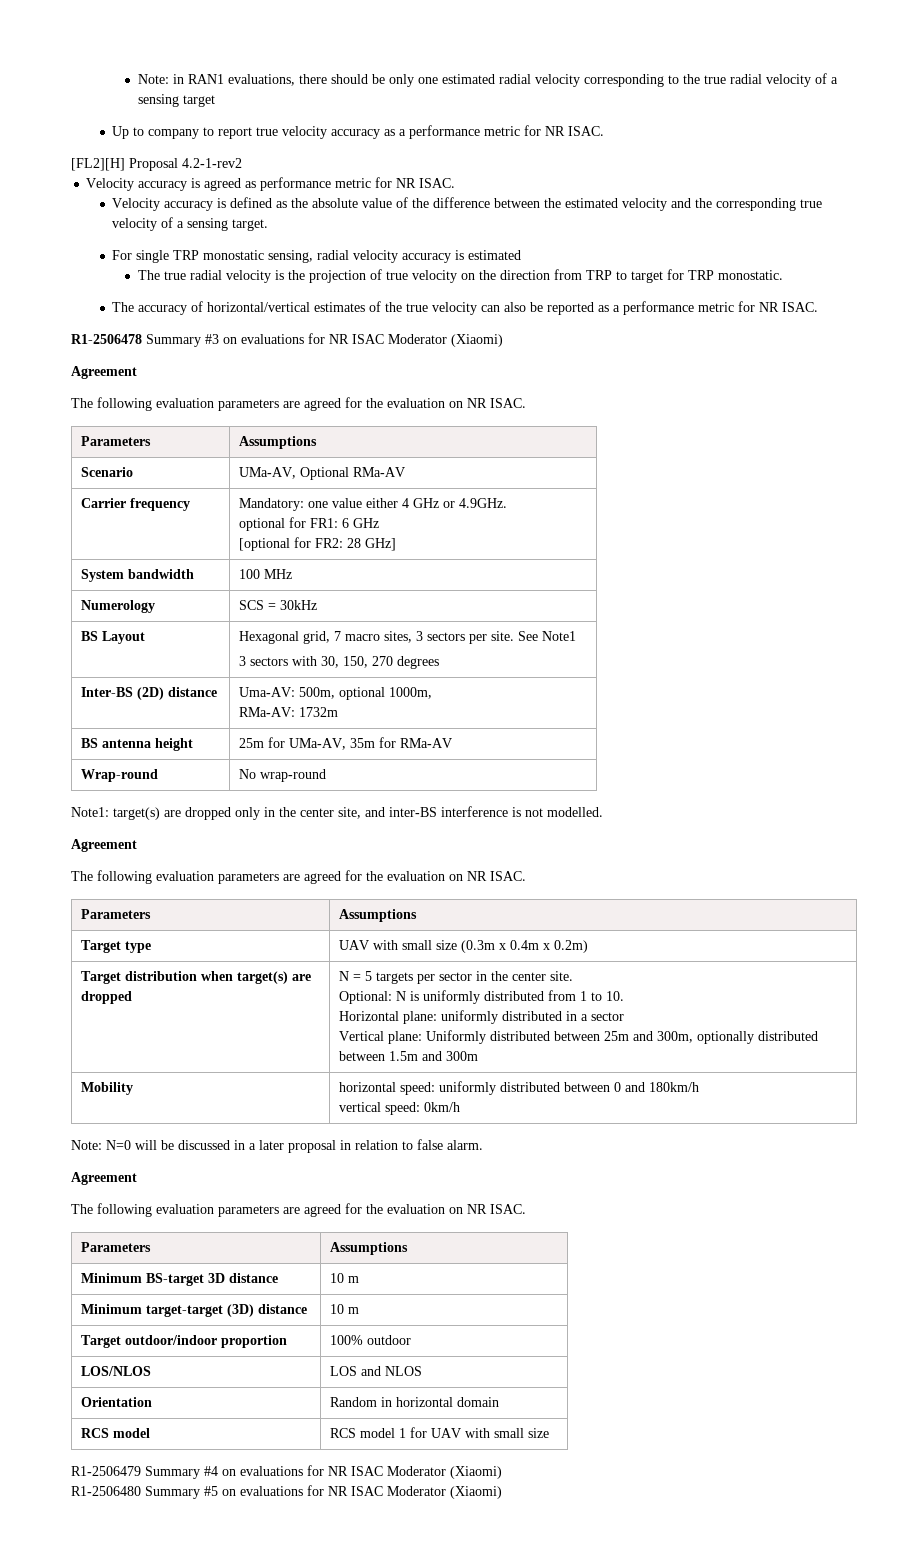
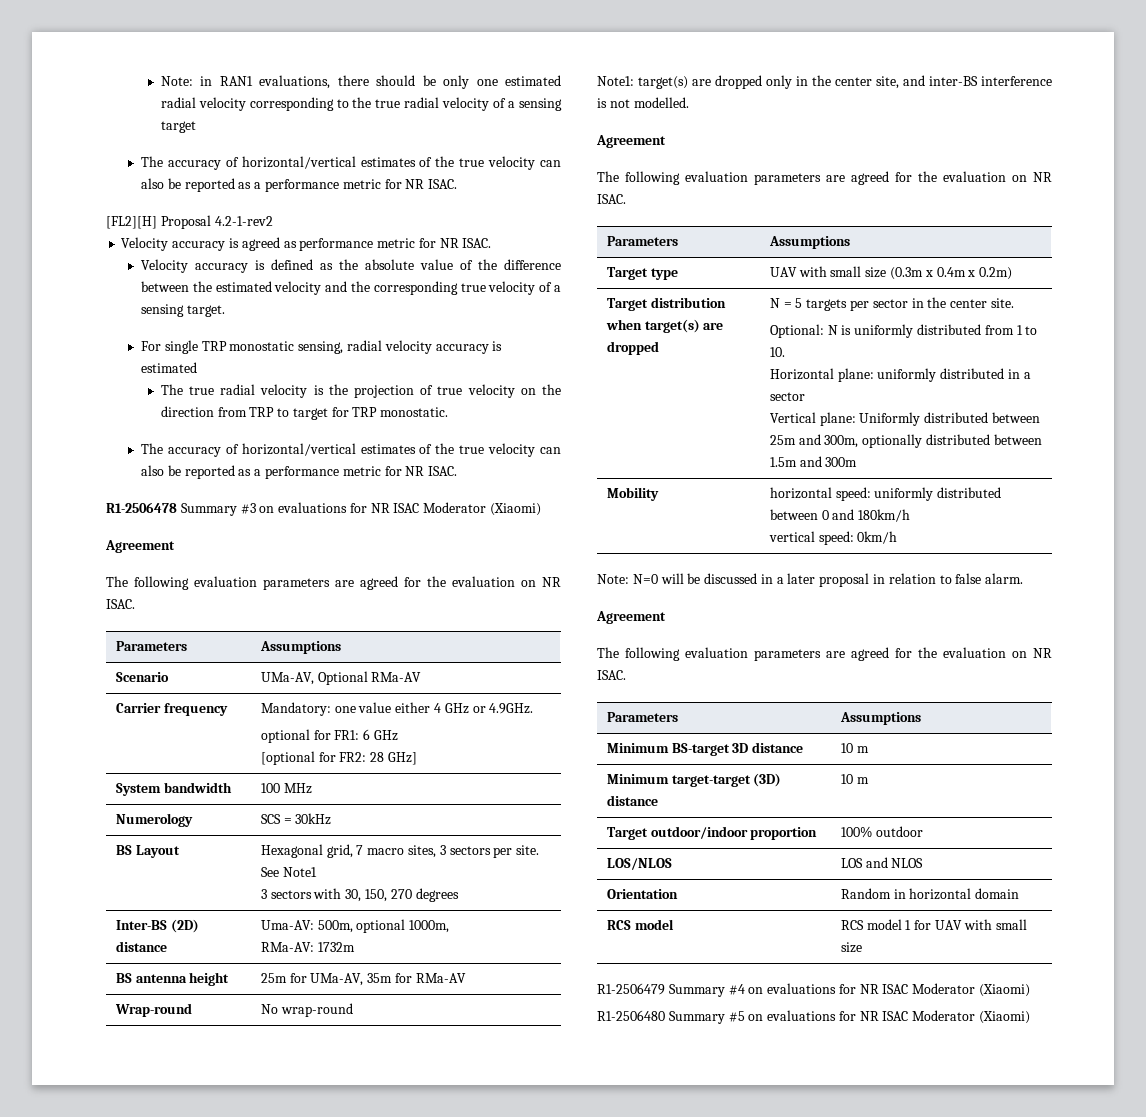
[112,126,381,139] Up to company to report true velocity accuracy -> [141,156,561,170] [141,178,235,192] The accuracy of horizontal/vertical estimates of the true velocity can also be reported

